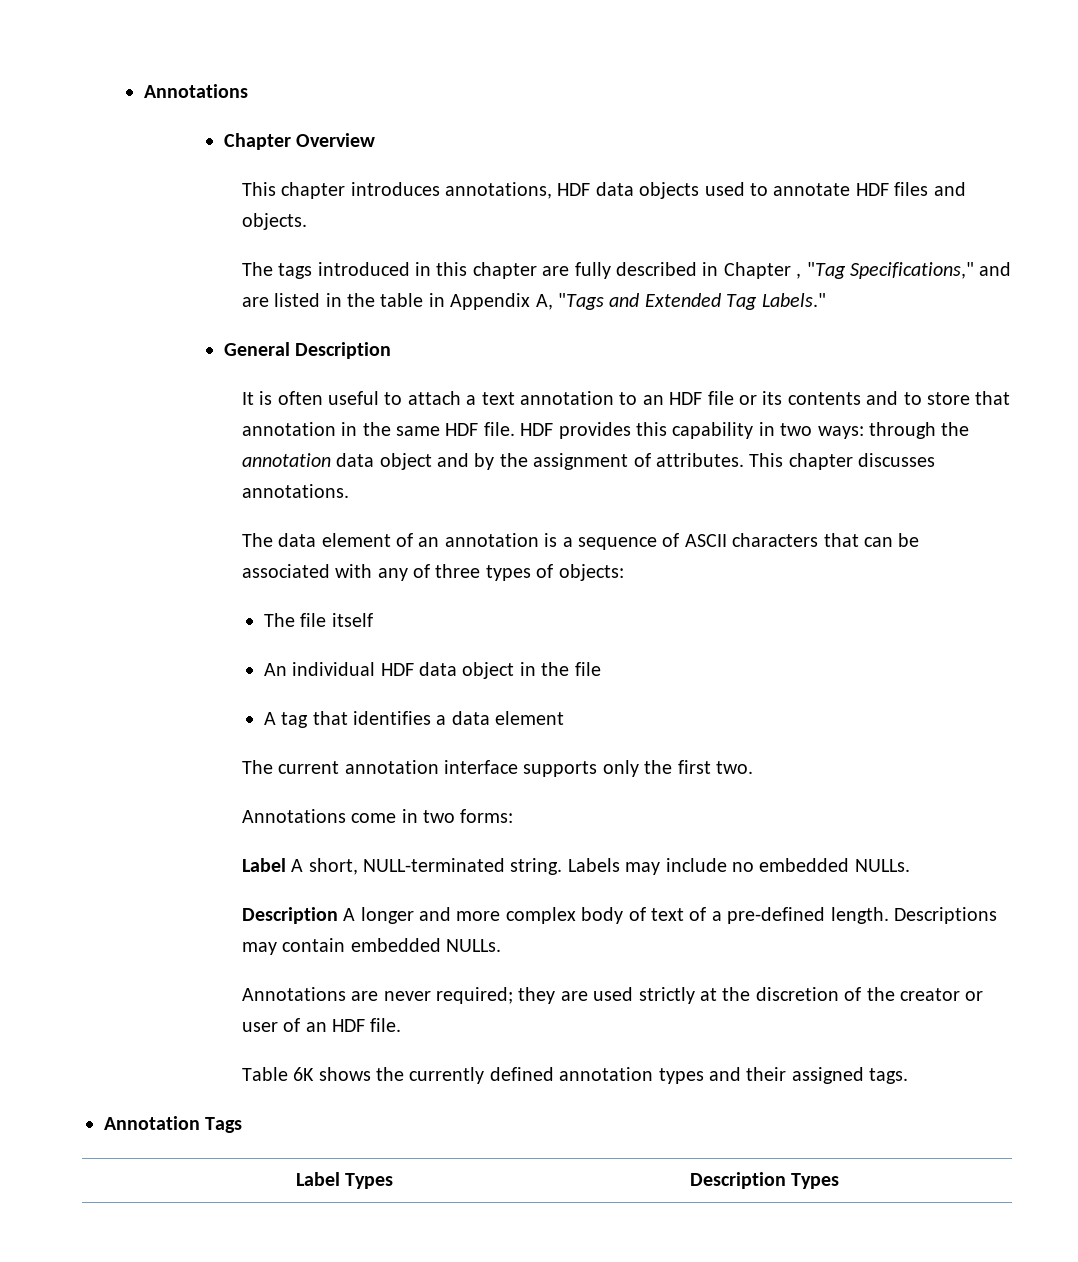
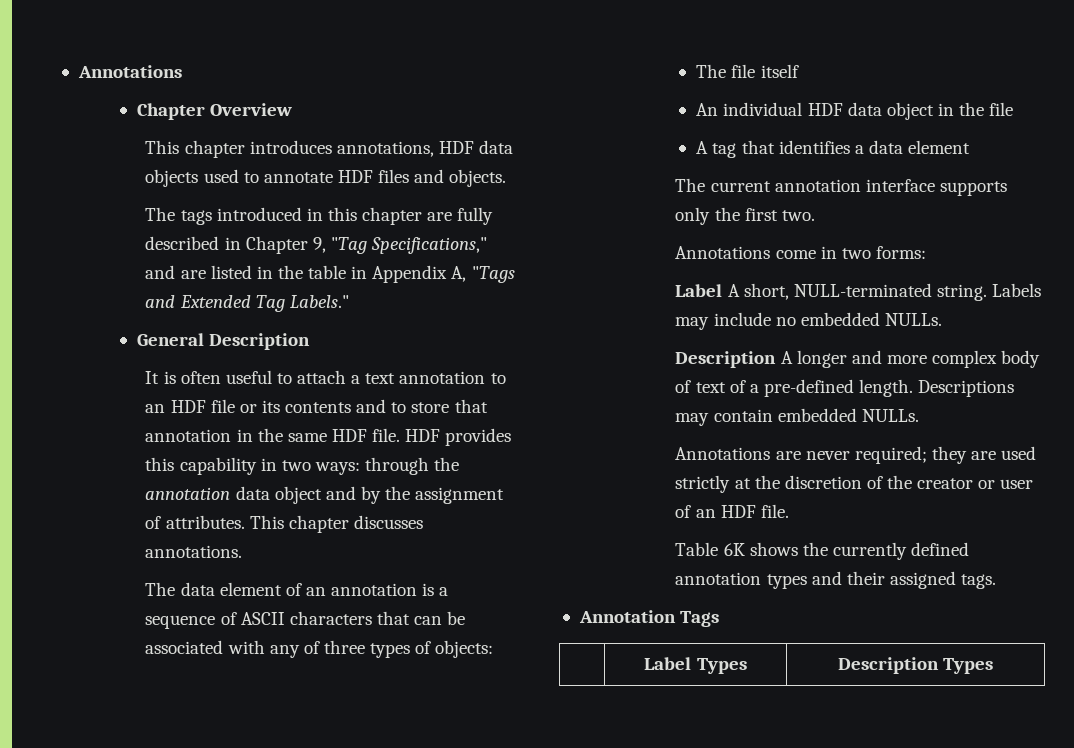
[796,273,802,279] , -> [312,237,326,253] 9,

